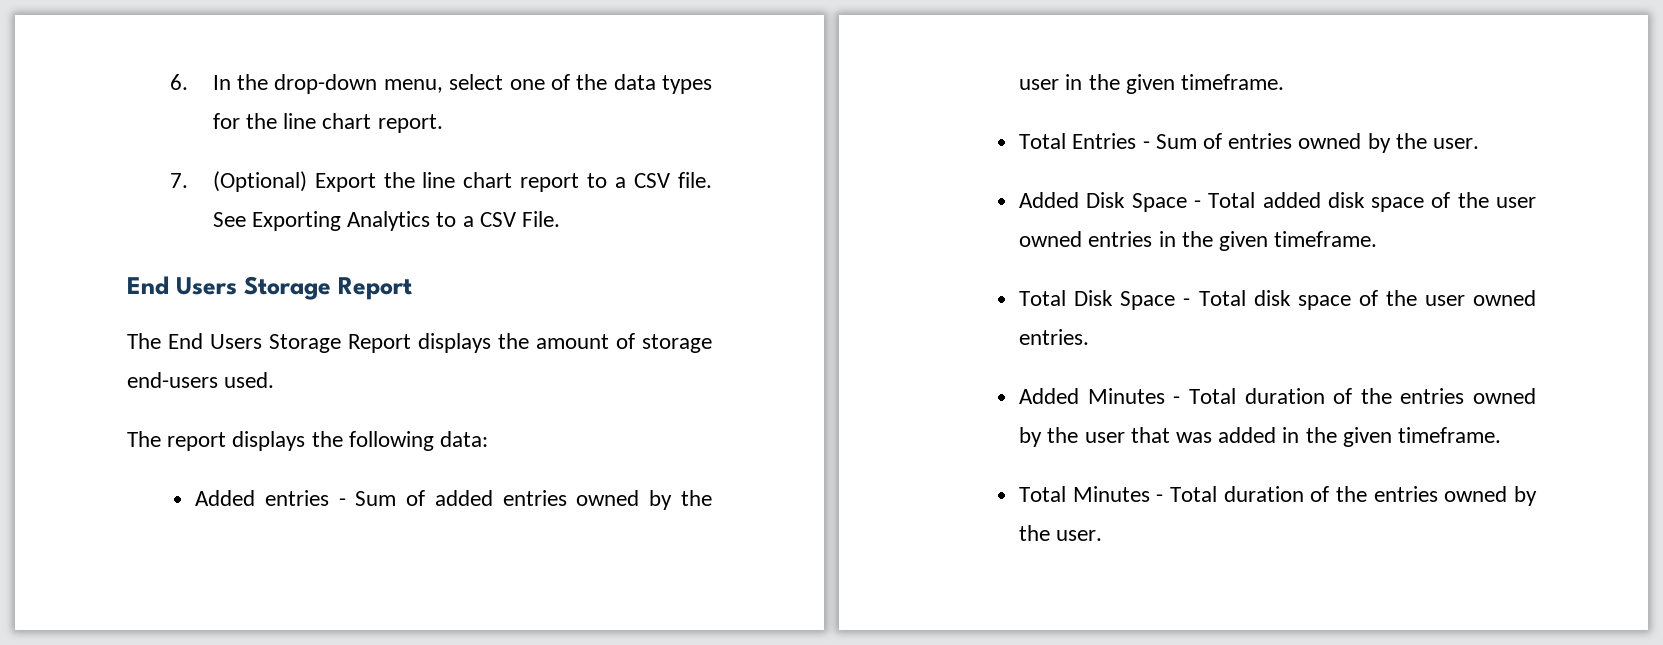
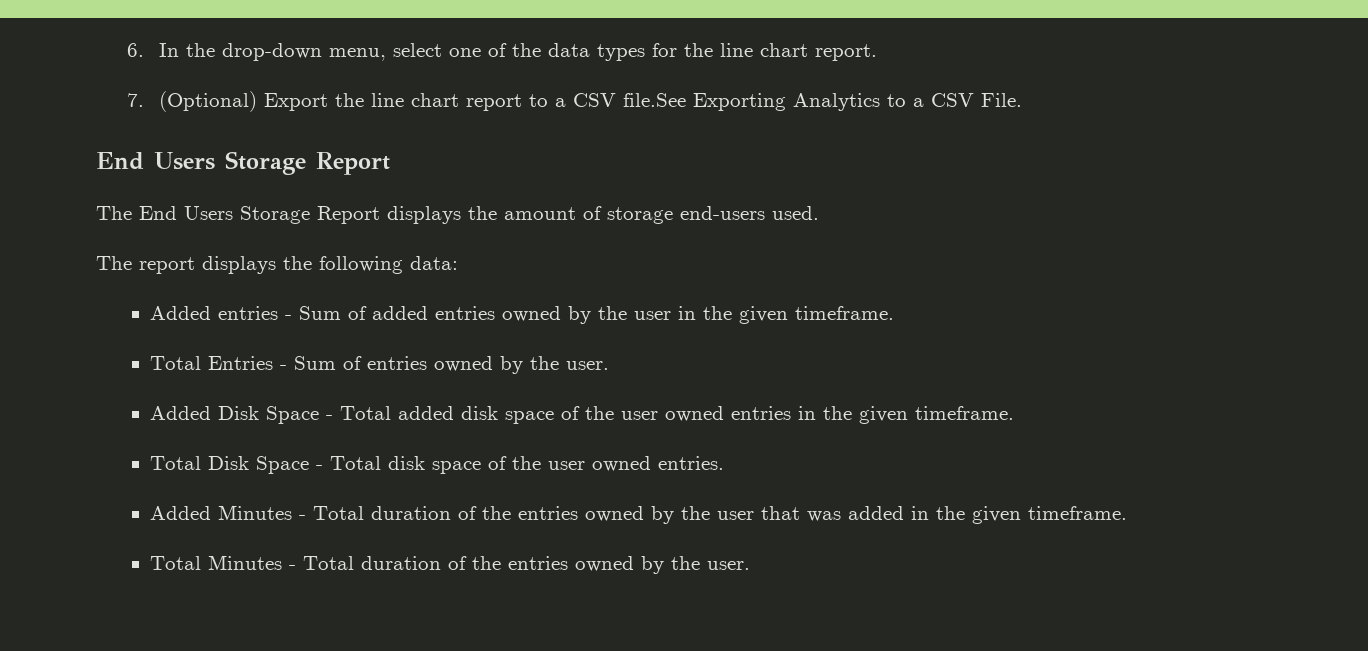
[677,172,712,188] [212,212,246,227] file. See -> [622,93,686,107] file.See

